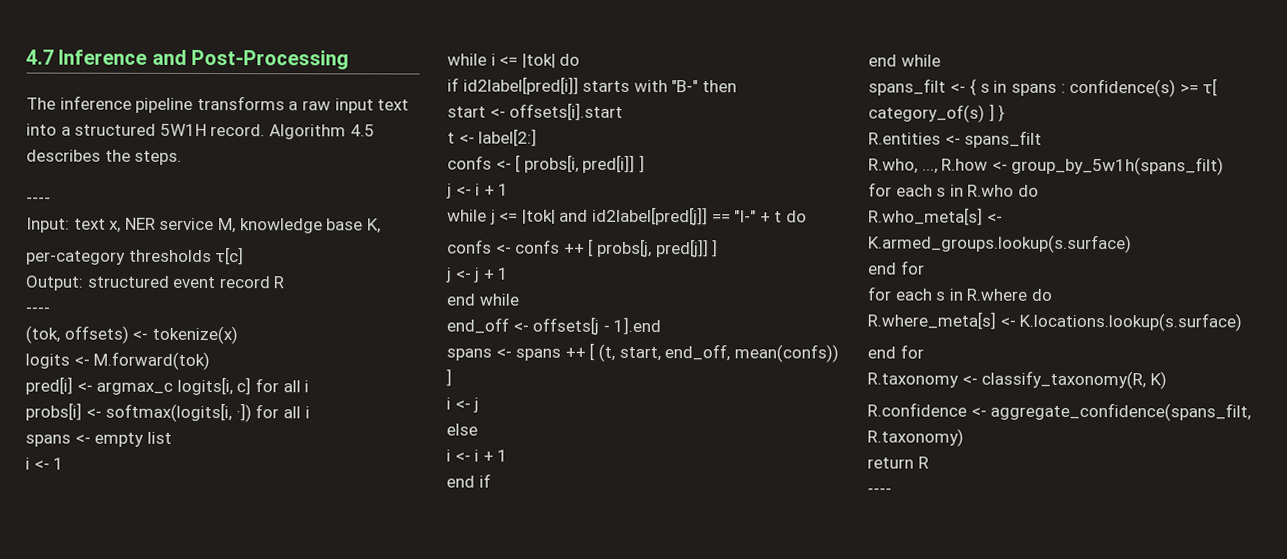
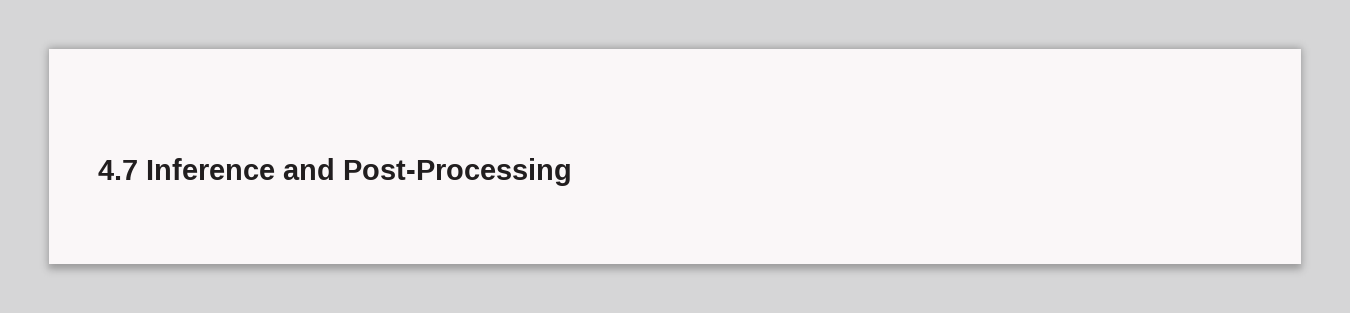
[26,95,410,114] [26,123,375,140] [26,149,183,165] [26,196,51,204] [26,217,381,234] [26,247,245,266] [25,275,286,291] [25,306,50,314] [25,325,238,345] [25,351,211,371] [25,376,310,396] [25,402,310,423] [25,431,172,447] [25,457,65,470] [447,53,581,68] [447,76,737,95] [447,102,624,121] [447,128,538,147] [447,154,645,174] [446,183,510,199] [447,206,807,226] [447,238,719,258] [445,267,510,283] [446,293,519,306] [446,316,662,336] [446,342,839,363] [446,368,452,387] [446,397,480,413] [446,423,478,436] [446,449,509,462] [446,473,491,488] [868,54,941,67] [868,78,1219,98] [868,103,1006,123] [868,130,1043,148] [868,156,1225,176] [868,182,1039,197] [868,207,1003,226] [868,234,1132,254] [868,260,925,275] [867,286,1052,301] [867,311,1243,332] [867,344,924,359] [867,370,1167,390] [867,402,1252,422] [867,428,964,447] [867,456,929,469] [867,487,892,495] // The inference pipeline transforms a raw input text into a structured 5W1H record. Algorithm 4.5 describes the steps. // ---- // Input: text x, NER service M, knowledge base K, // per-category thresholds τ[c] // Output: structured event record R // ---- // (tok, offsets) <- tokenize(x) // logits <- M.forward(tok) // pred[i] <- argmax_c logits[i, c] for all i // probs[i] <- softmax(logits[i, ·]) for all i // spans <- empty list // i <- 1 // while i <= |tok| do // if id2label[pred[i]] starts with "B-" then // start <- offsets[i].start // t <- label[2:] // confs <- [ probs[i, pred[i]] ] // j <- i + 1 // while j <= |tok| and id2label[pred[j]] == "I-" + t do // confs <- confs ++ [ probs[j, pred[j]] ] // j <- j + 1 // end while // end_off <- offsets[j - 1].end // spans <- spans ++ [ (t, start, end_off, mean(confs)) ] // i <- j // else // i <- i + 1 // end if // end while // spans_filt <- { s in spans : confidence(s) >= τ[ category_of(s) ] } // R.entities <- spans_filt // R.who, ..., R.how <- group_by_5w1h(spans_filt) // for each s in R.who do // R.who_meta[s] <- K.armed_groups.lookup(s.surface) // end for // for each s in R.where do // R.where_meta[s] <- K.locations.lookup(s.surface) // end for // R.taxonomy <- classify_taxonomy(R, K) // R.confidence <- aggregate_confidence(spans_filt, R.taxonomy) // return R // ---- -> (572, 172) none

